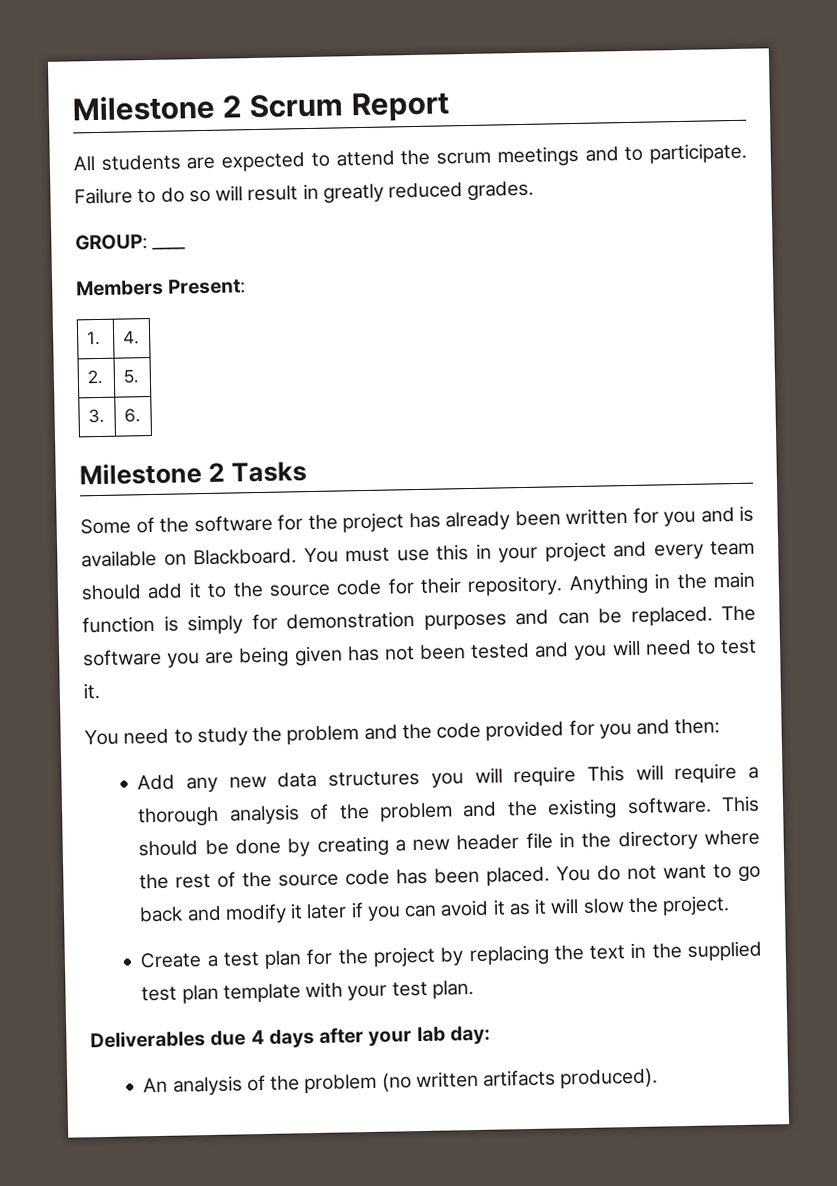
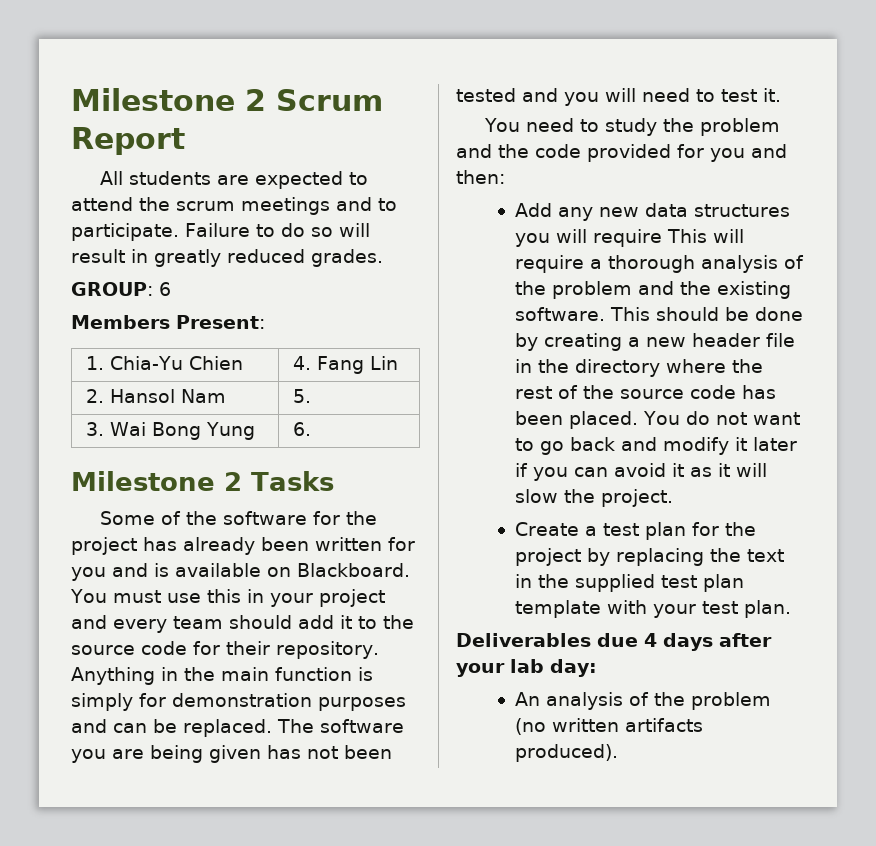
[151,247,187,250] ____ -> [159,282,171,296] 6
(101, 338) none -> [109,356,243,370] Chia-Yu Chien
(140, 337) none -> [316,356,398,374] Fang Lin
(104, 377) none -> [109,389,226,403] Hansol Nam
(105, 416) none -> [109,422,255,440] Wai Bong Yung

